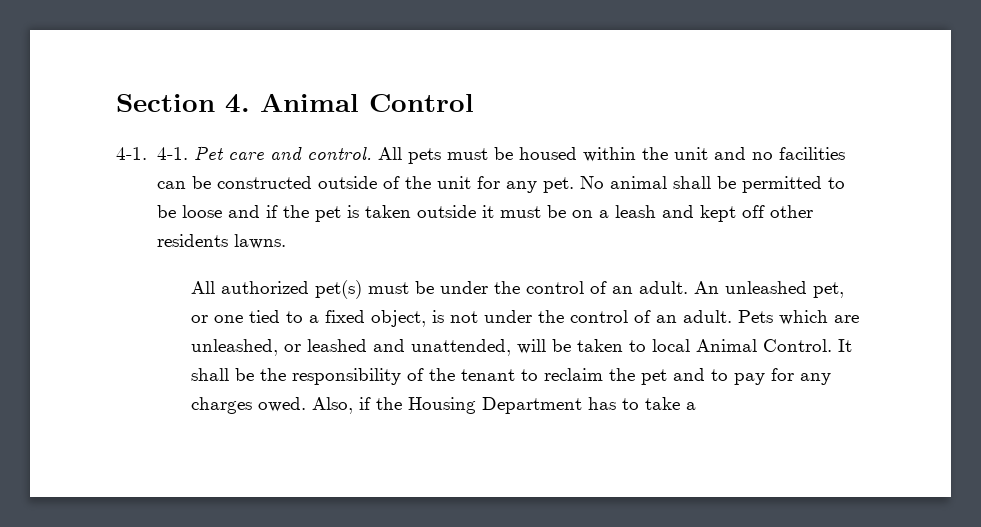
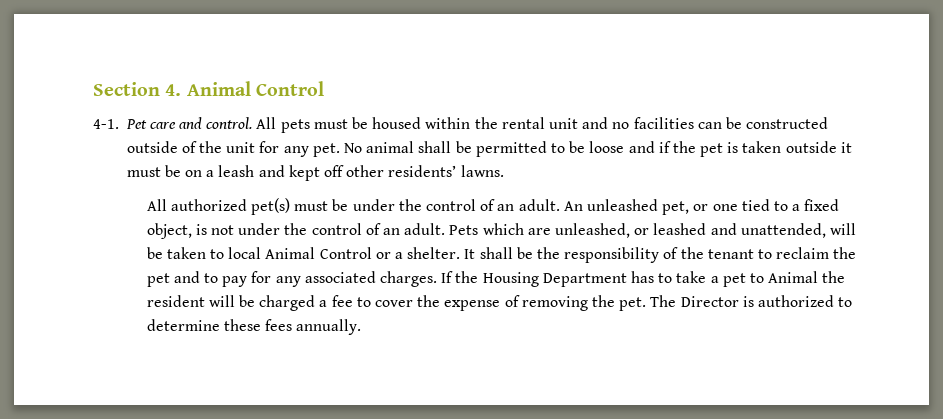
[156,147,188,160] 4-1. -> (119, 124) none
(668, 153) none -> [501,117,545,129] rental
[156,234,228,247] residents -> [388,165,457,177] residents’
[762,339,832,352] Control. -> [319,247,461,259] Control or a shelter.
[190,397,371,414] charges owed. Also, if -> [304,271,454,287] associated charges. If
(696, 406) none -> [722,271,846,287] [146,295,853,311] [146,319,362,335] pet to Animal the resident will be charged a fee to cover the expense of removing the pet. The Director is authorized to determine these fees annually.

